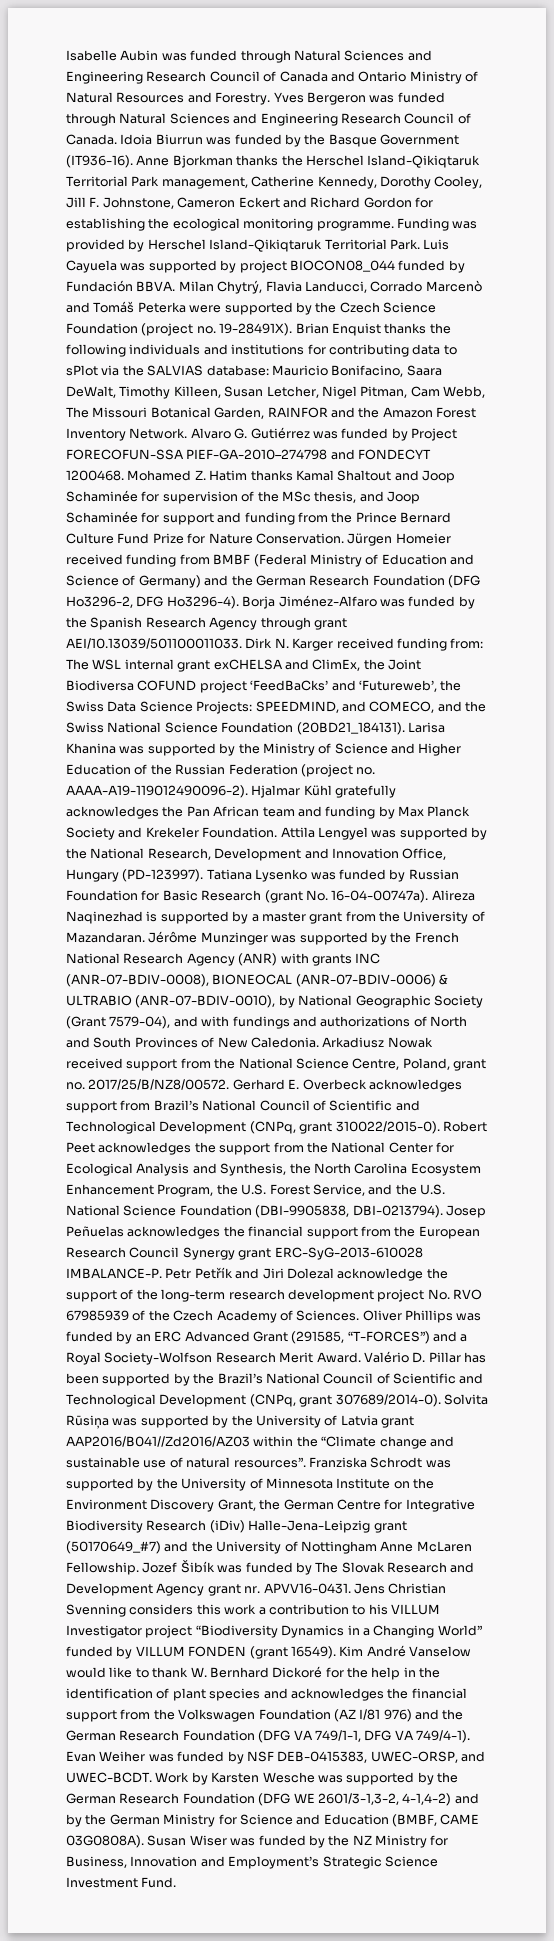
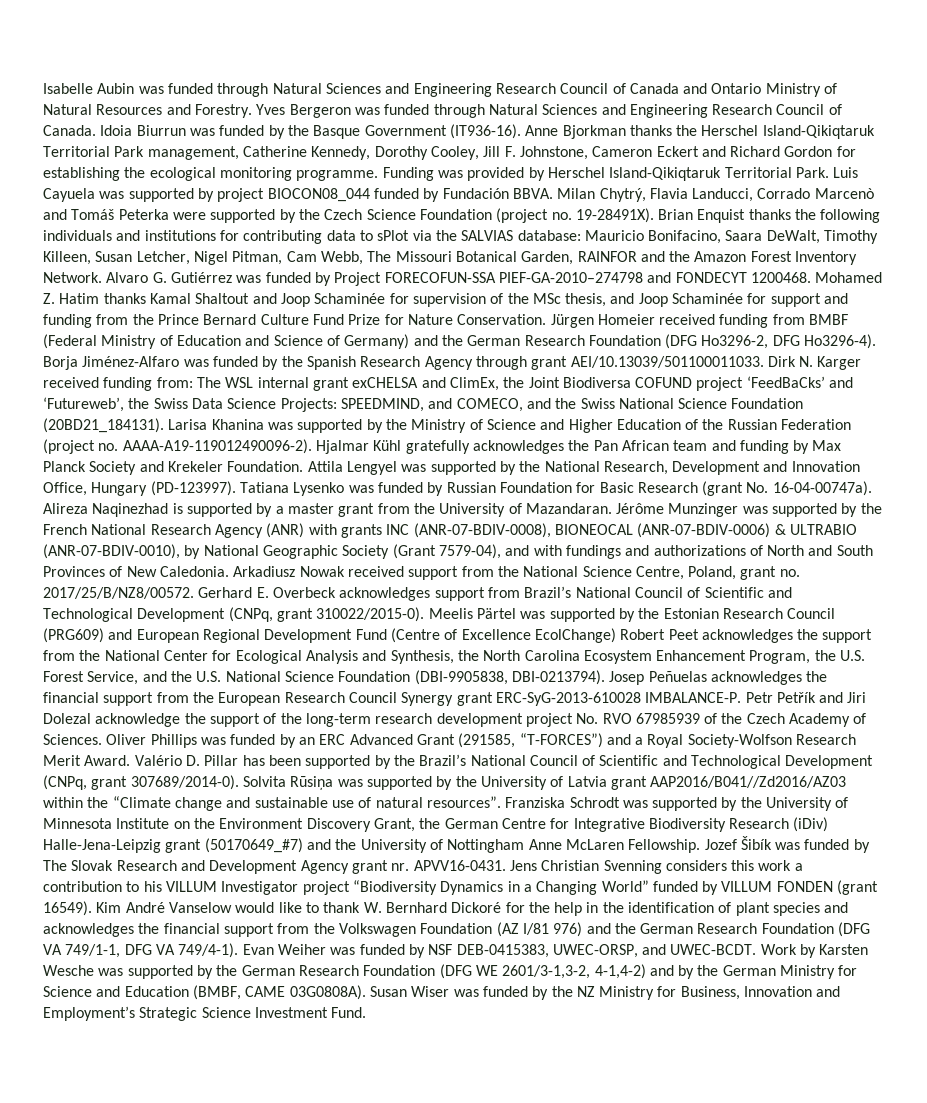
(440, 1127) none -> [428,608,836,622] [43,628,616,643] Meelis Pärtel was supported by the Estonian Research Council (PRG609) and European Regional Development Fund (Centre of Excellence EcolChange)

